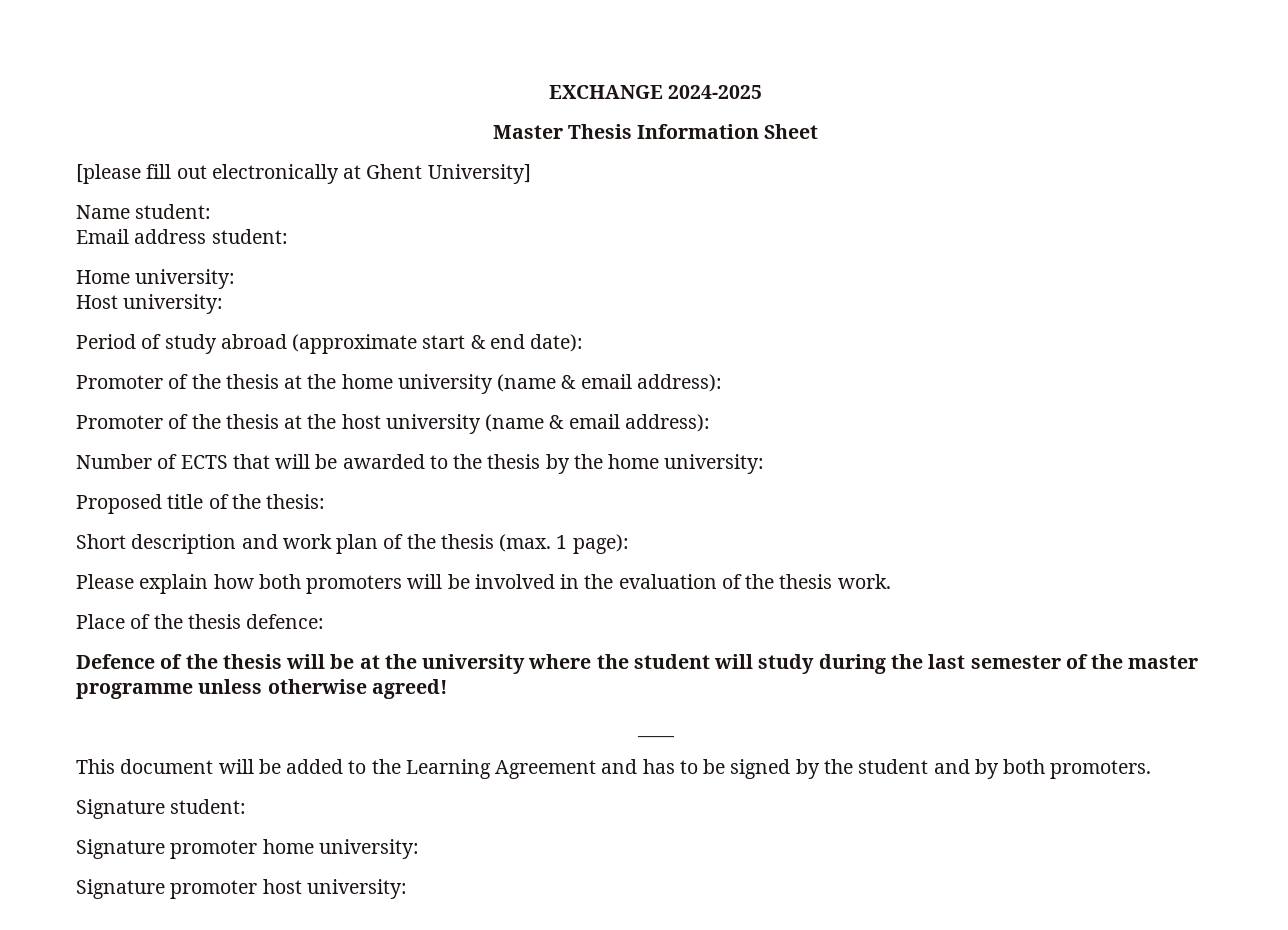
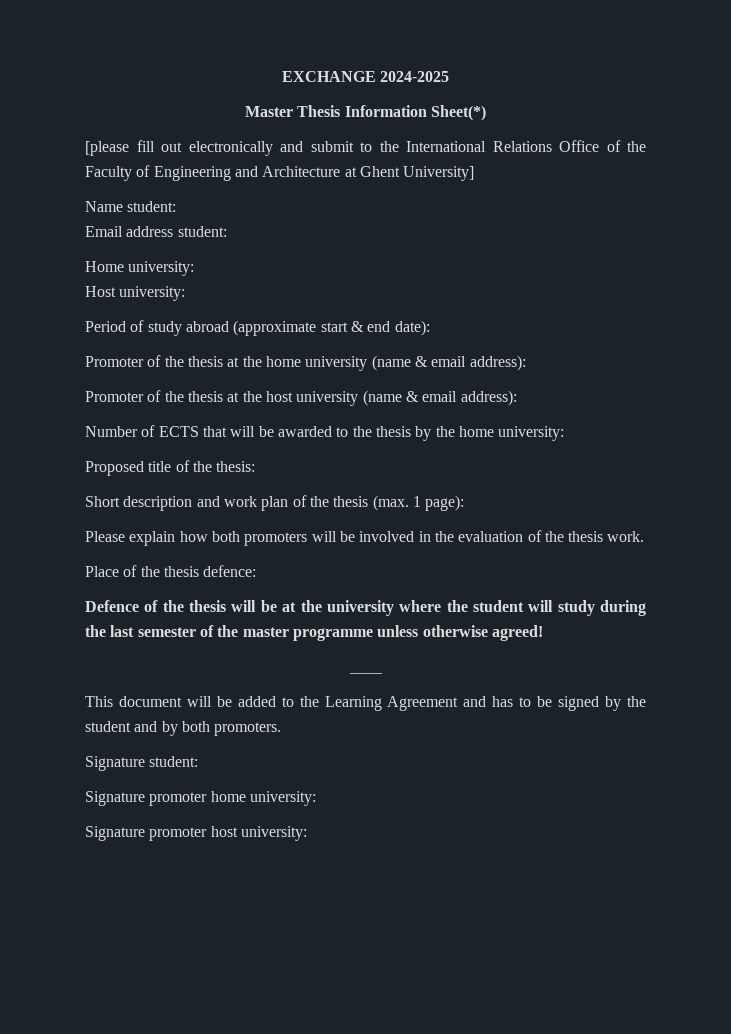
[764,124,819,139] Sheet -> [430,105,486,121] Sheet(*)
(339, 174) none -> [280,140,646,152] [85,165,341,181] and submit to the International Relations Office of the Faculty of Engineering and Architecture

